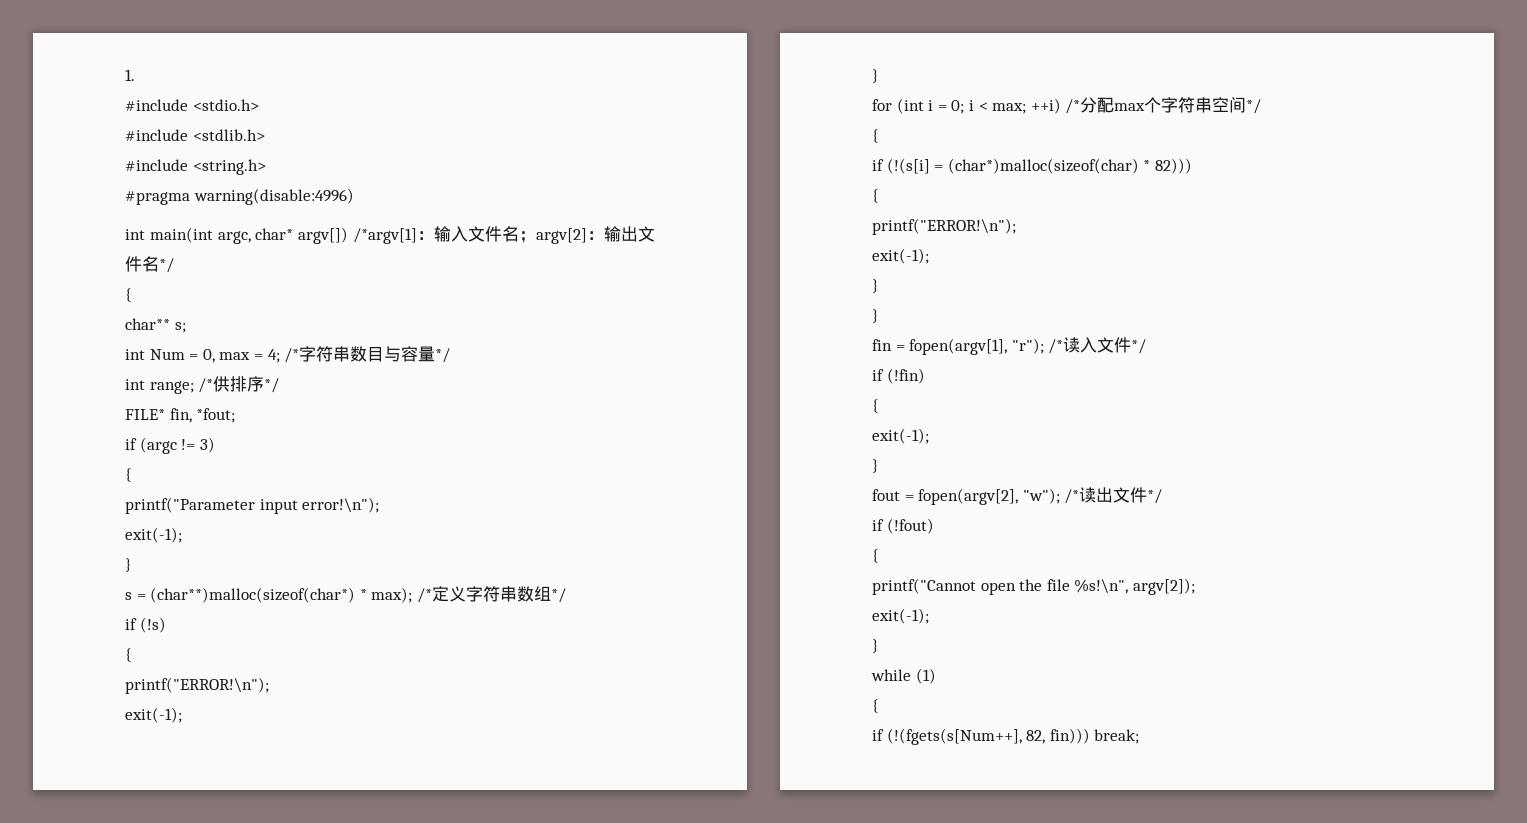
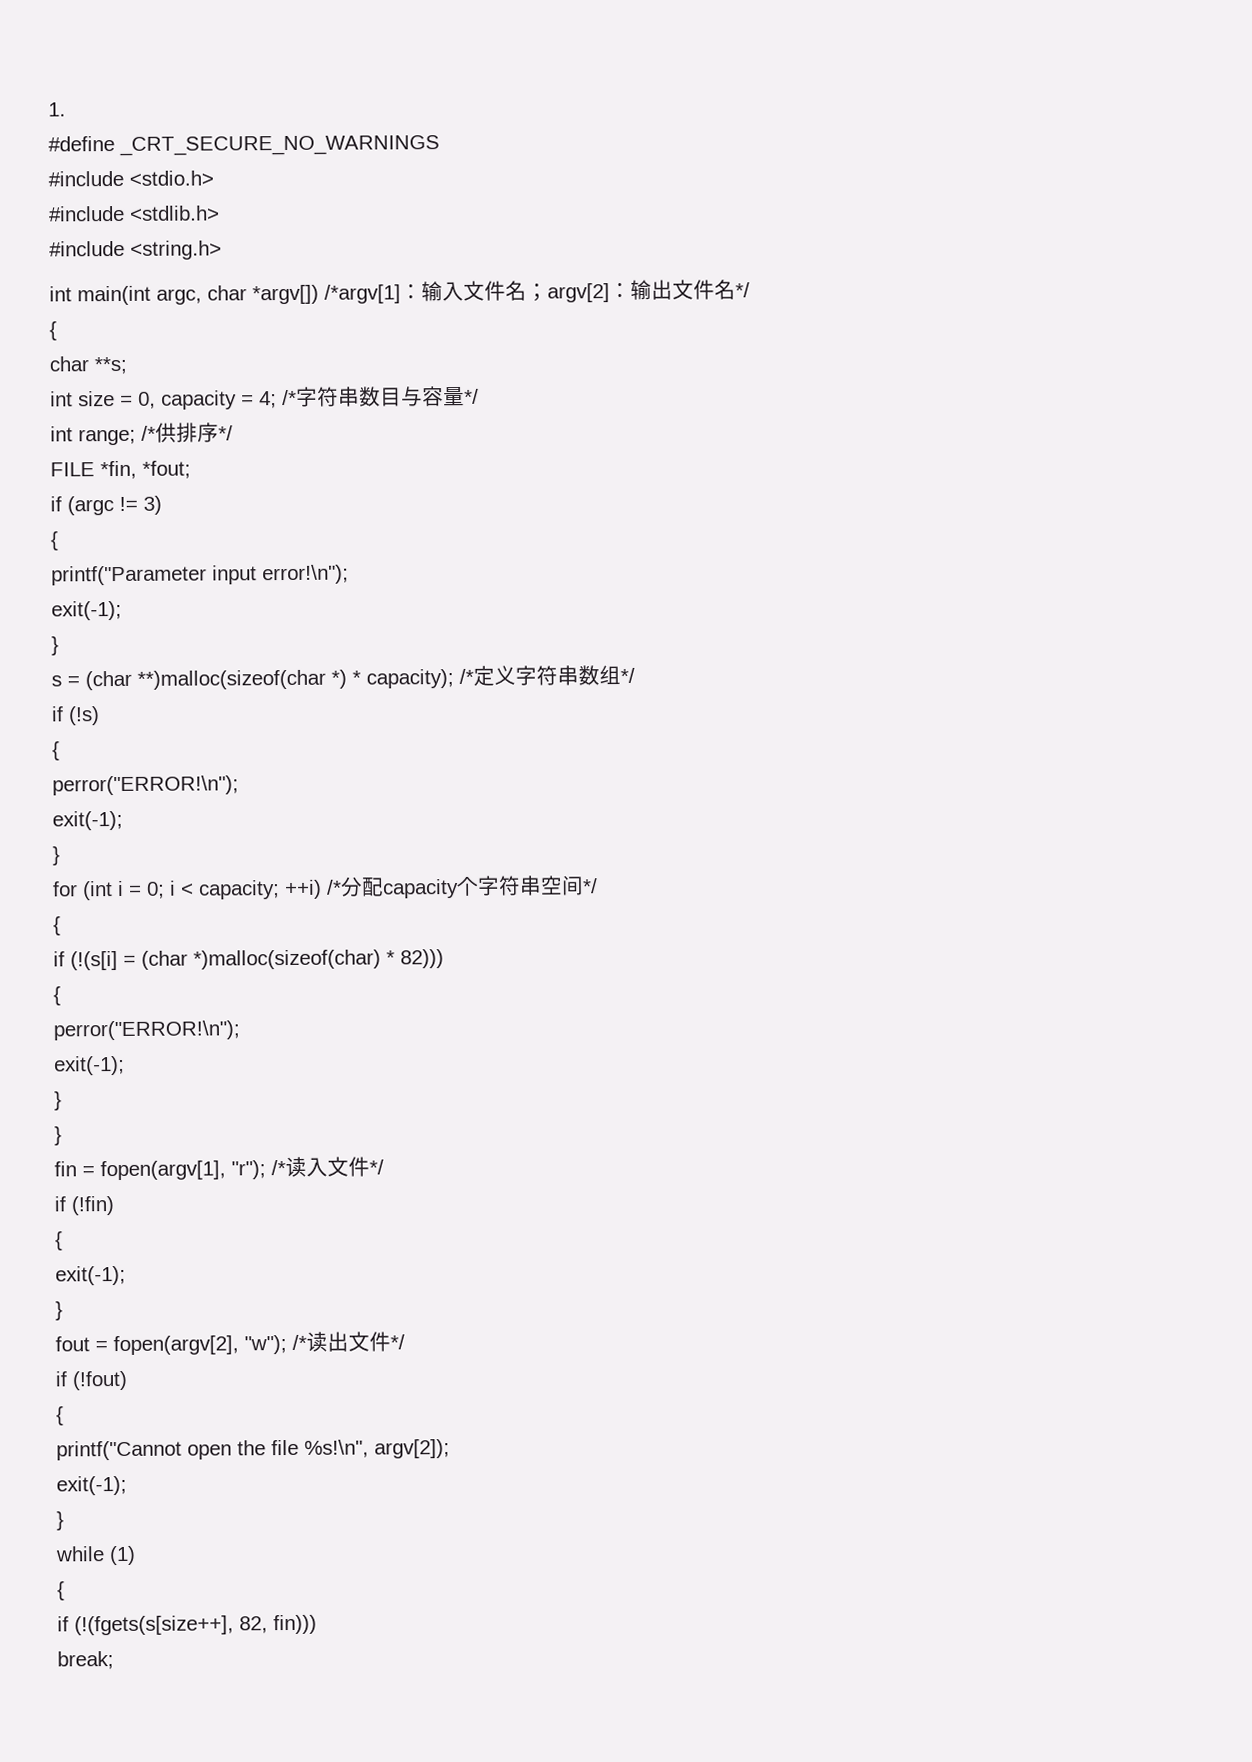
(135, 75) none -> [48,135,440,156] // #define _CRT_SECURE_NO_WARNINGS
[125,188,354,205] // #pragma warning(disable:4996) -> (222, 250) none
[255,227,349,244] char* argv[]) -> [207,284,319,305] char *argv[])
[125,318,186,333] [125,349,185,360] char** s; // int Num -> [49,356,127,375] [50,391,115,407] char **s; // int size
[219,352,251,360] max -> [161,390,237,410] capacity
[125,408,192,423] FILE* fin, -> [50,460,137,480] FILE *fin,
[150,587,413,603] (char**)malloc(sizeof(char*) * max); -> [85,669,454,691] (char **)malloc(sizeof(char *) * capacity);
[125,677,269,694] printf("ERROR!\n"); -> [52,775,239,796] perror("ERROR!\n");
[992,103,1027,114] max; -> [198,880,280,900] capacity;
[1114,103,1146,111] max -> [382,878,459,899] capacity
[947,158,1139,174] (char*)malloc(sizeof(char) -> [141,949,381,970] (char *)malloc(sizeof(char)
[872,218,1016,235] printf("ERROR!\n"); -> [53,1020,240,1041] perror("ERROR!\n");
[886,728,1022,745] (!(fgets(s[Num++], -> [74,1615,234,1636] (!(fgets(s[size++],
(1090, 736) none -> (317, 1624) //

